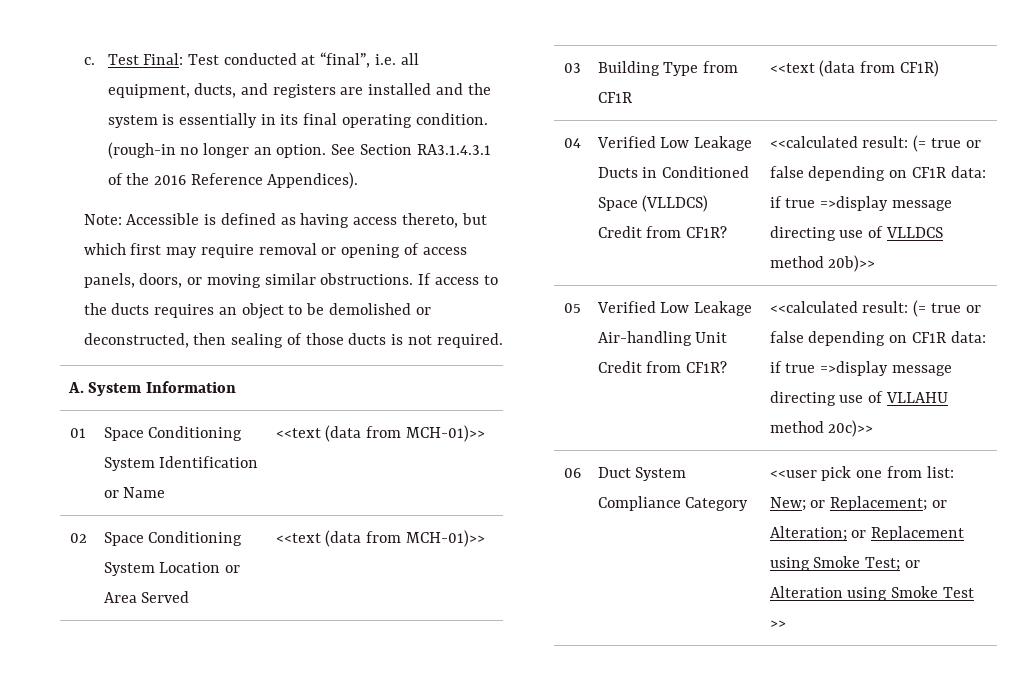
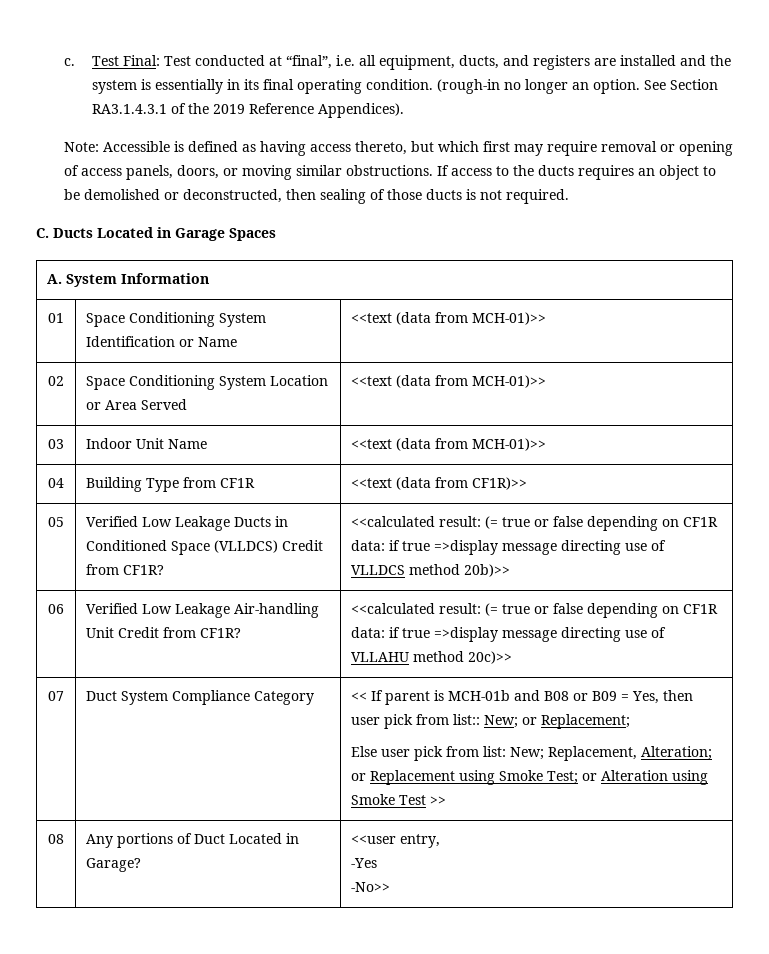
[153,175,186,185] 2016 -> [212,104,245,114] 2019
(503, 340) none -> [36,227,276,241] // C. Ducts Located in Garage Spaces
(581, 68) none -> [86,438,208,449] [351,438,547,451] [48,478,64,488] | Indoor Unit Name | <<text (data from MCH-01)>> // 04
[899,60,939,77] [563,138,581,148] CF1R) // 04 -> [472,477,528,490] [48,517,64,527] CF1R)>> // 05
[563,303,581,313] 05 -> [48,604,64,614] 06
[563,468,581,478] 06 -> [48,691,64,701] 07
[769,466,954,481] [769,496,947,511] <<user pick one from list: New; or Replacement; or -> [351,690,694,705] [351,714,631,729] [351,746,638,761] << If parent is MCH-01b and B08 or B09 = Yes, then user pick from list:: New; or Replacement; // Else user pick from list: New; Replacement,
(786, 624) none -> [48,834,64,844] [86,833,300,848] [86,858,142,872] [351,834,441,848] [351,858,378,868] [351,882,391,892] // 08 | Any portions of Duct Located in Garage? | <<user entry, // -Yes // -No>>

